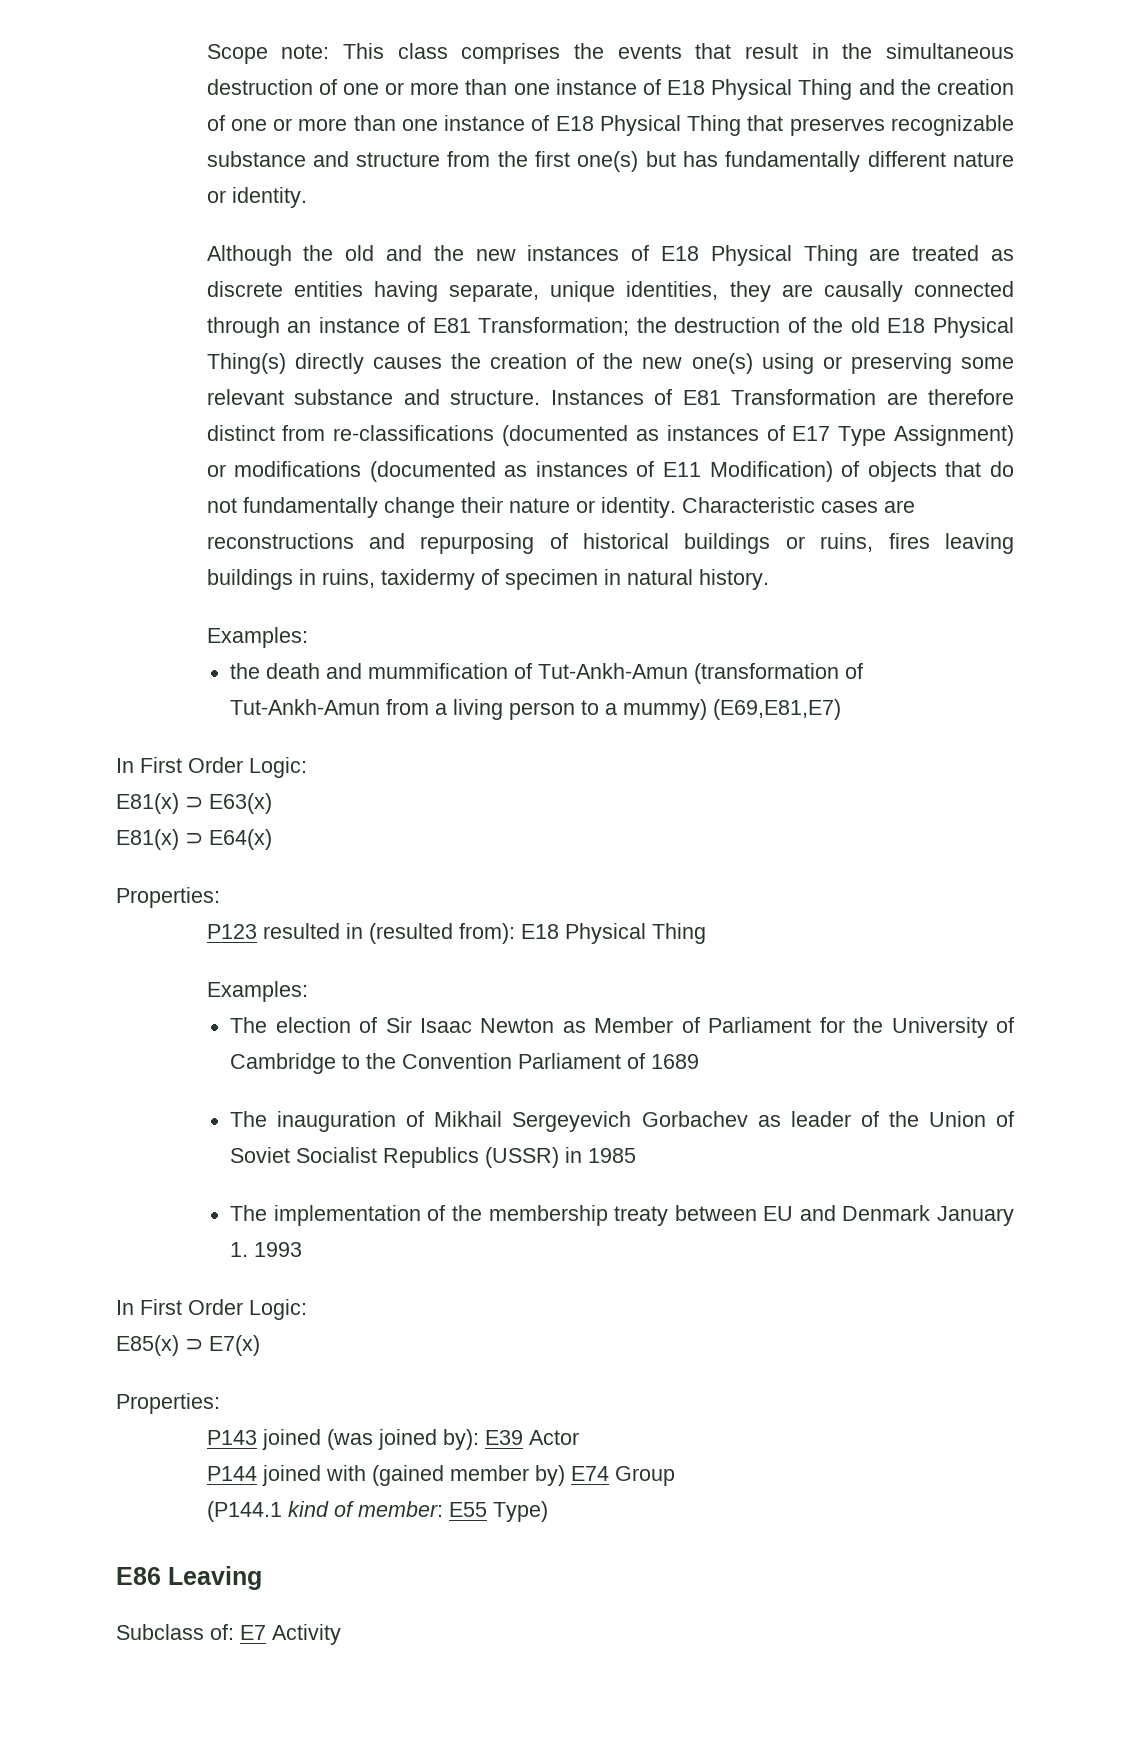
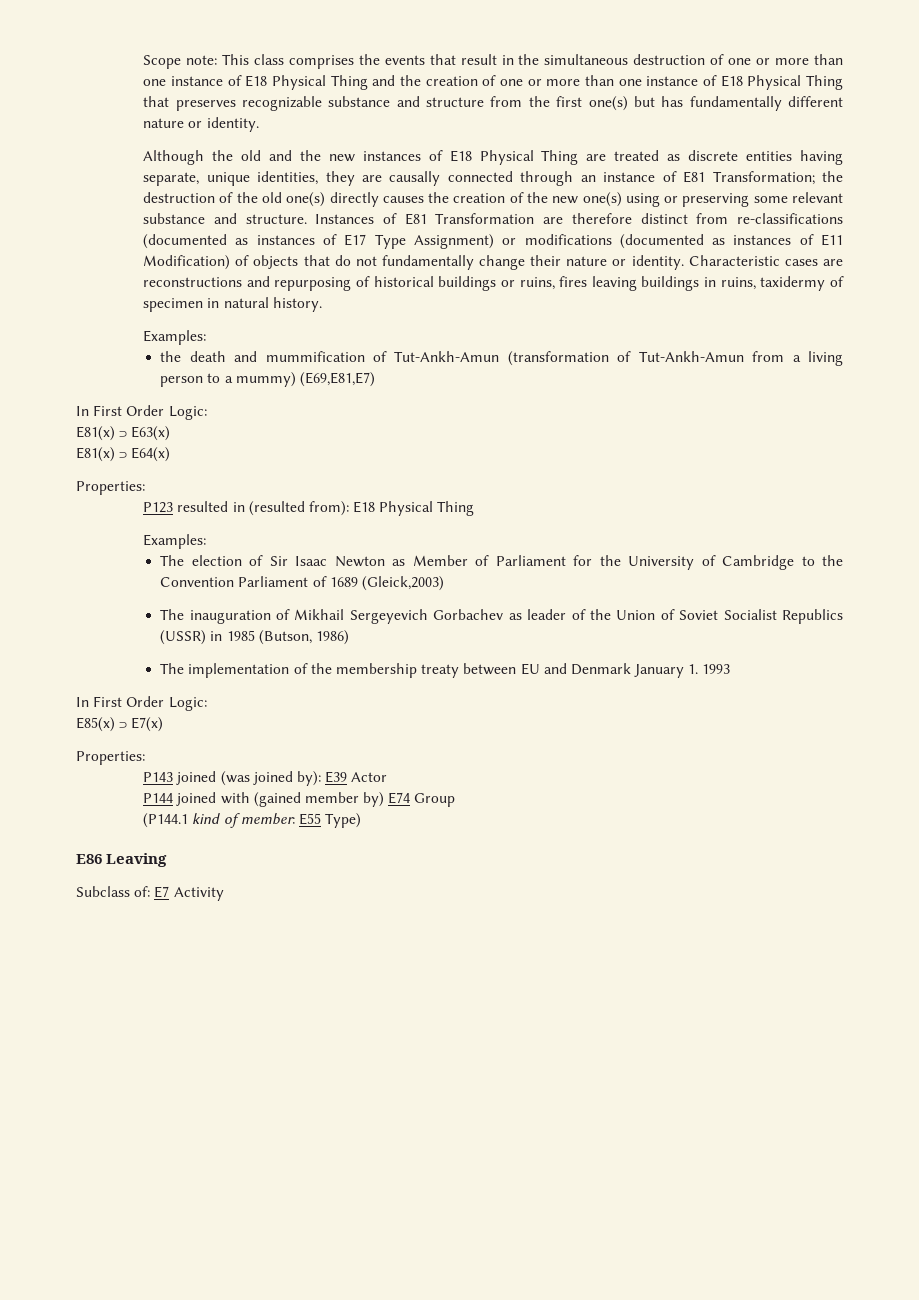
[887,317,1015,338] [206,353,286,374] E18 Physical Thing(s) -> [286,192,326,207] one(s)
(700, 1061) none -> [361,576,444,591] (Gleick,2003)
(637, 1155) none -> [258,630,349,645] (Butson, 1986)

